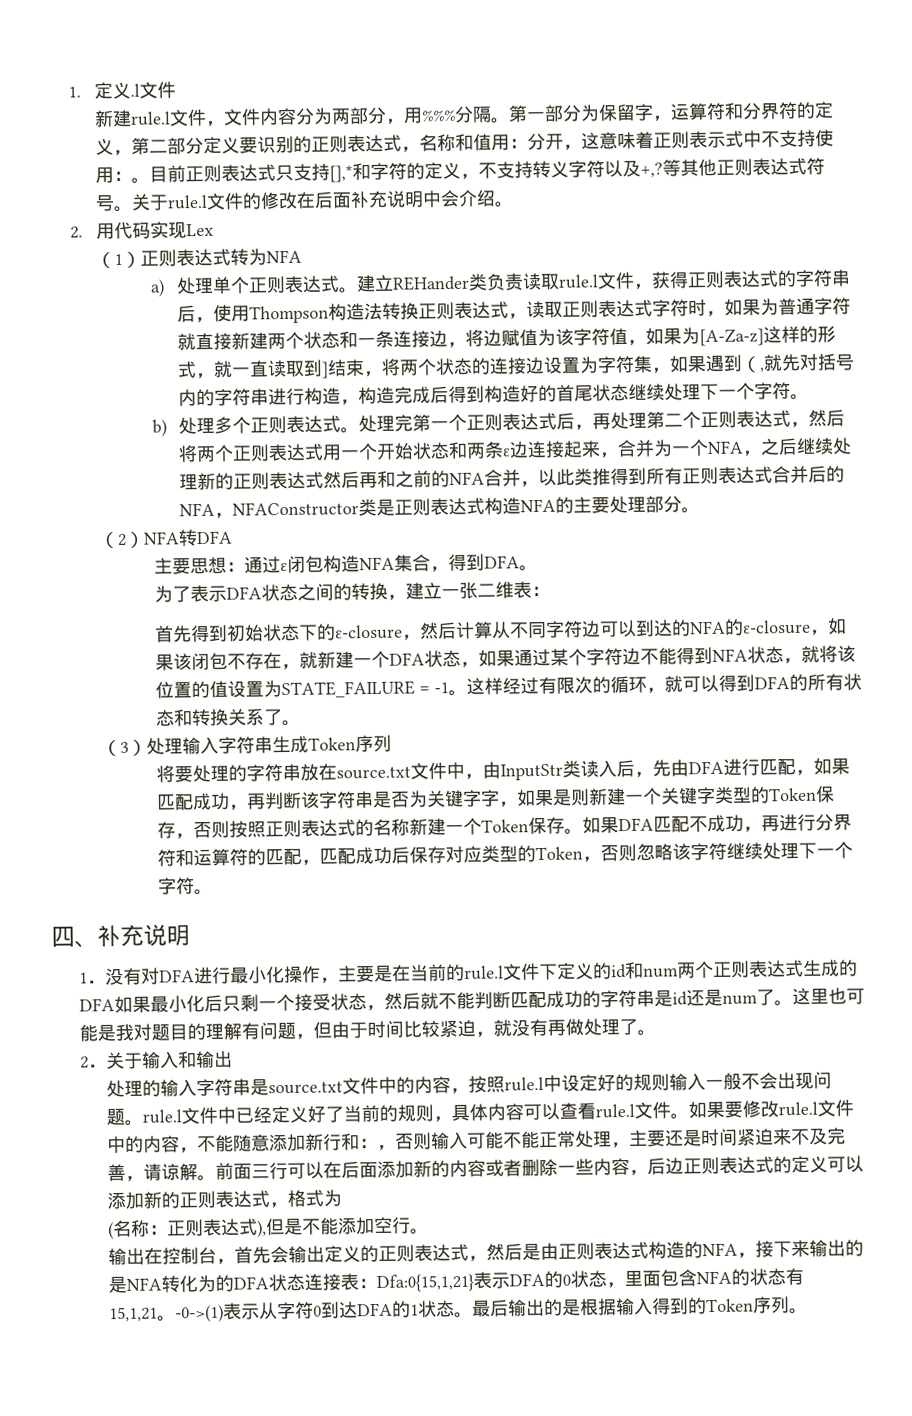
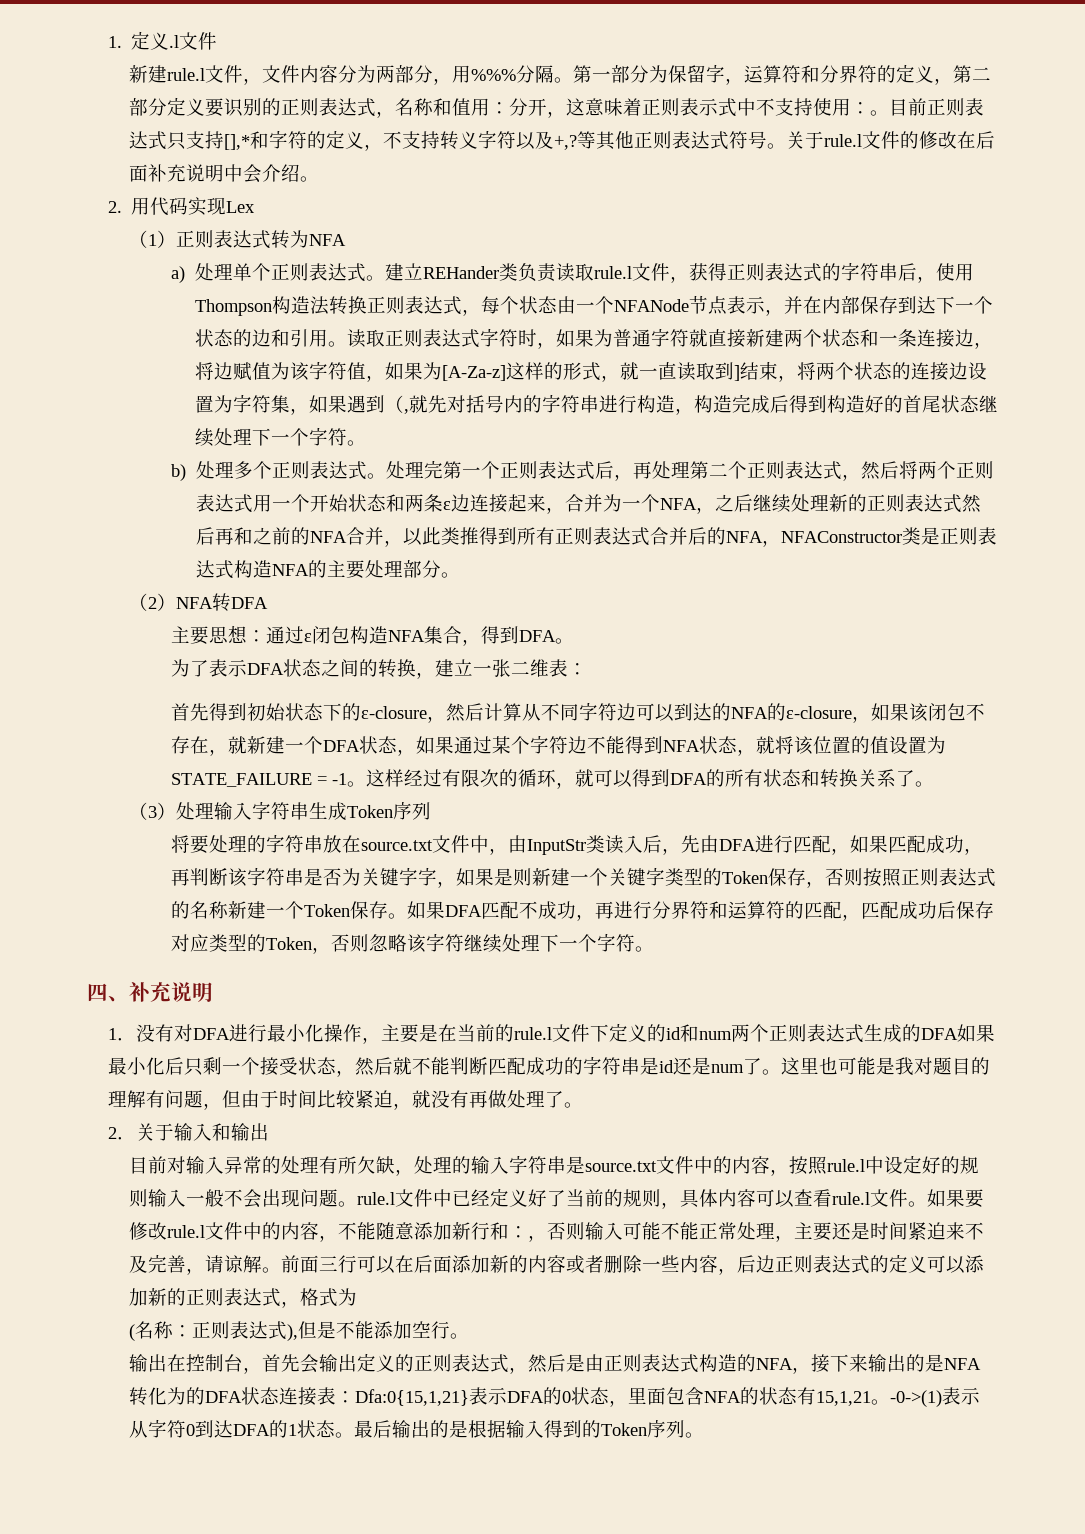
(528, 316) none -> [480,295,993,316] [194,329,347,347] 每个状态由一个NFANode节点表示，并在内部保存到达下一个状态的边和引用。
(233, 1059) none -> [129,1156,415,1176] 目前对输入异常的处理有所欠缺，

